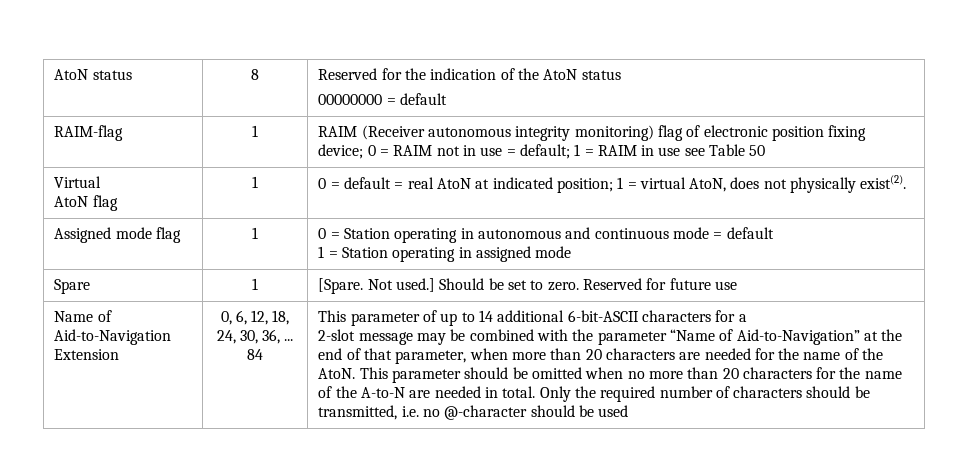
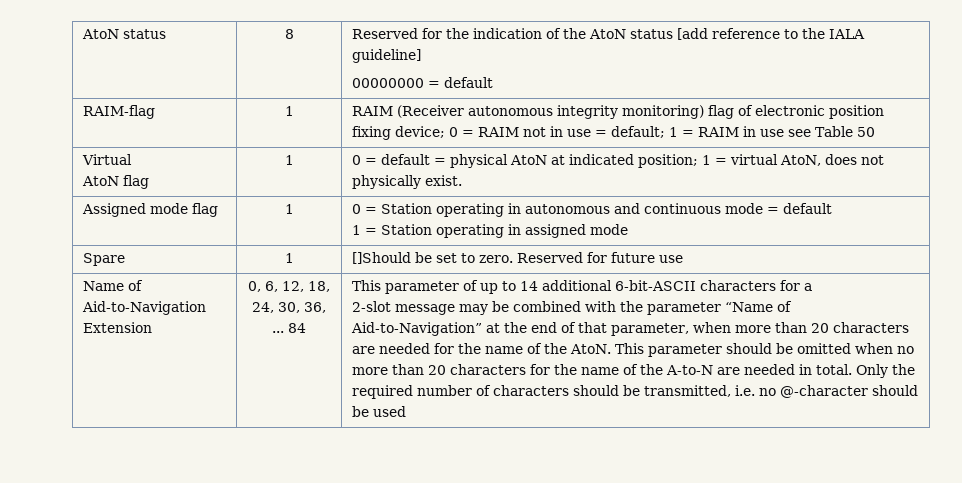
(621, 75) none -> [677,28,866,40] [352,49,422,63] [add reference to the IALA guideline]
[407,177,434,189] real -> [450,154,509,168] physical
[860,175,907,189] exist(2). -> [425,175,463,186] exist.
[318,278,485,294] [Spare. Not used.] Should -> [352,252,412,264] []Should

